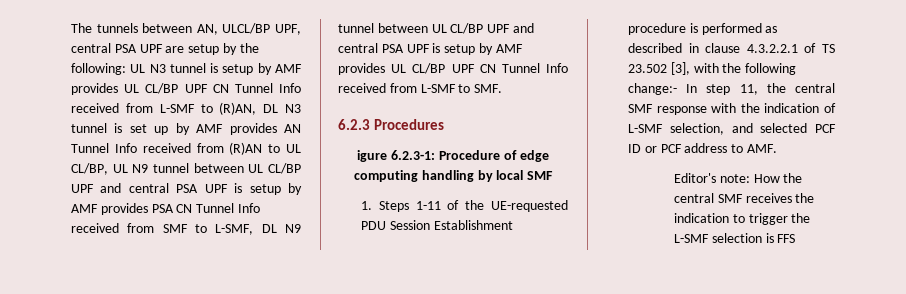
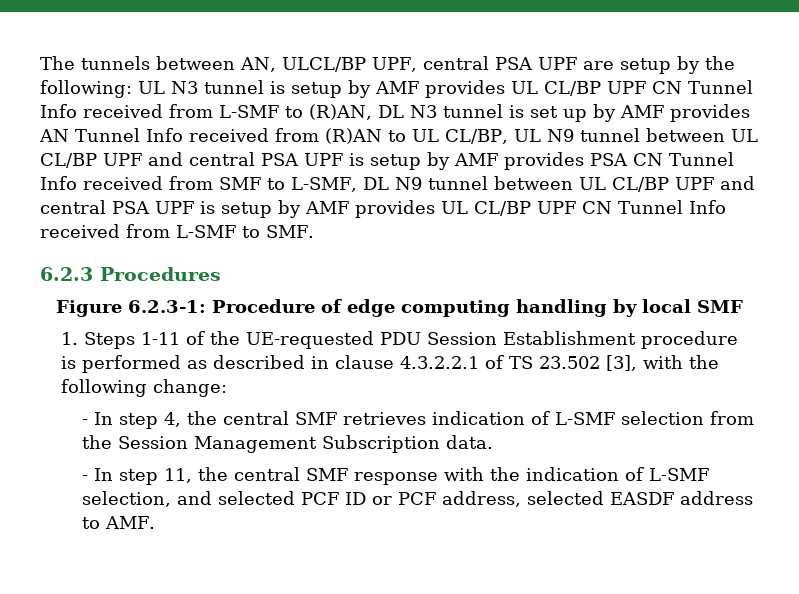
[357,150,388,162] igure -> [56,300,122,317] Figure
[628,83,678,95] change:- -> [153,379,228,397] [82,411,755,429] [82,435,494,453] [82,475,89,481] change: // - In step 4, the central SMF retrieves indication of L-SMF selection from the Session Management Subscription data. // -
(682, 148) none -> [442,491,675,507] address, selected EASDF
[674,173,803,183] [674,193,815,203] [674,213,811,225] [674,233,796,243] // Editor's note: How the central SMF receives the indication to trigger the L-SMF selection is FFS -> (156, 522) none

